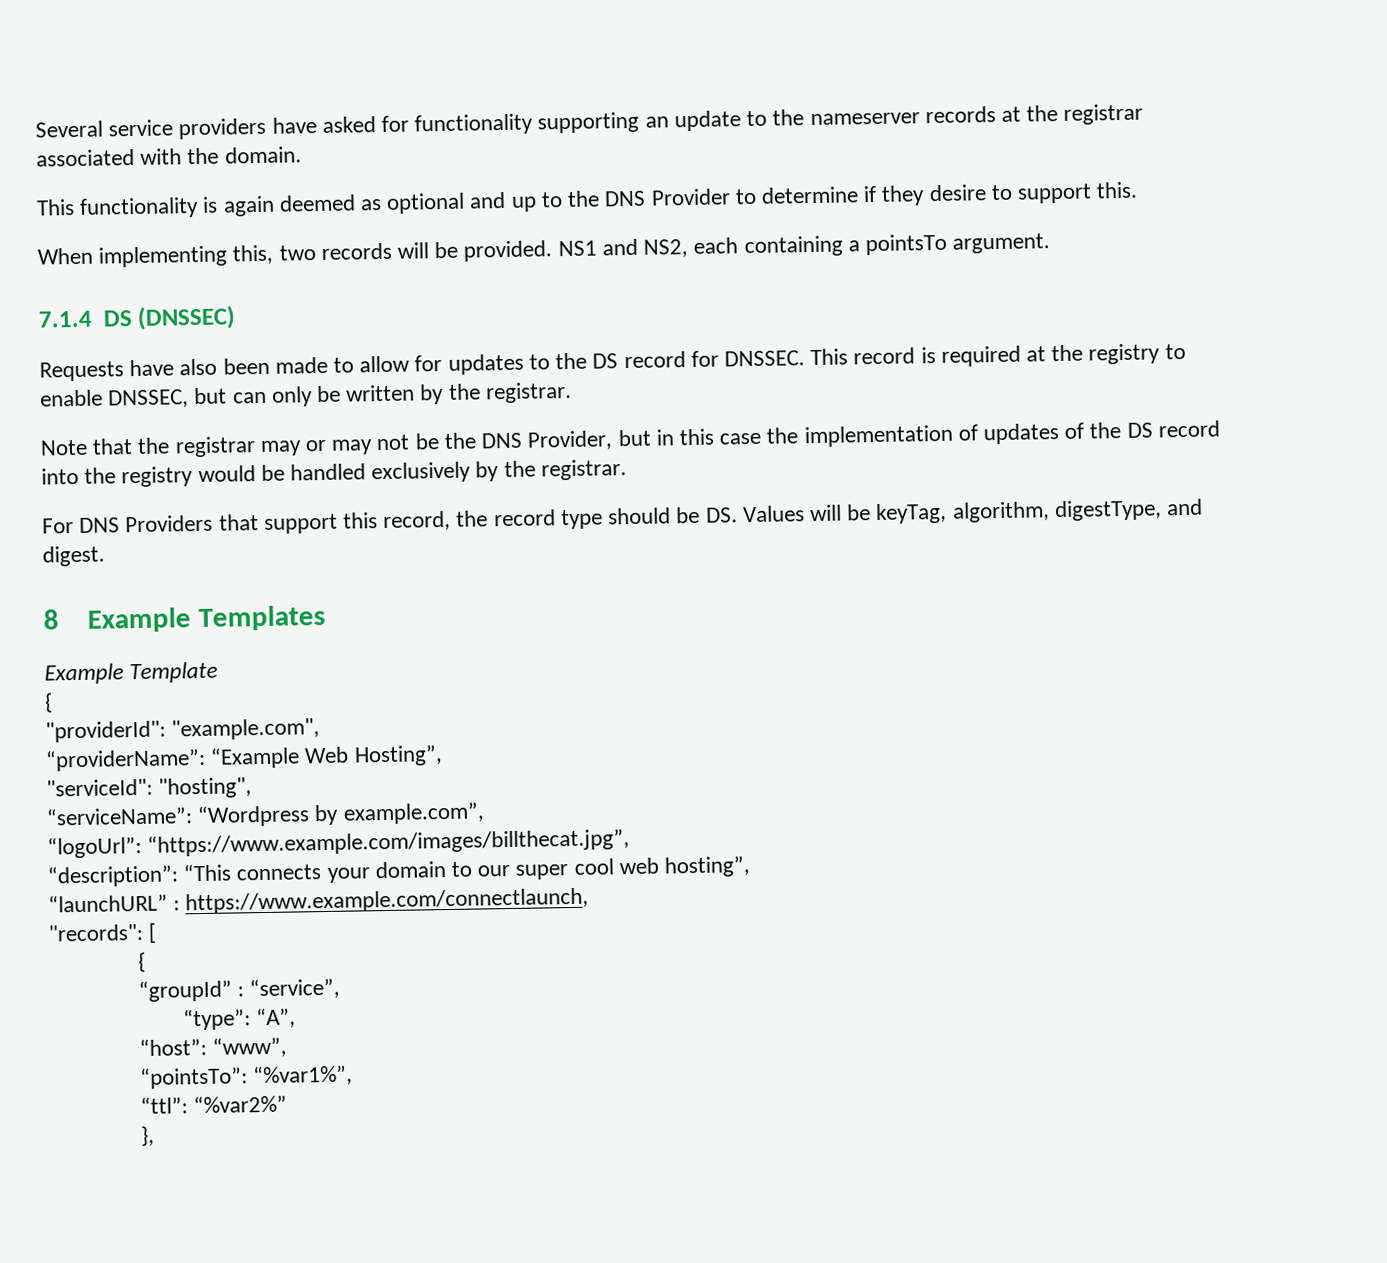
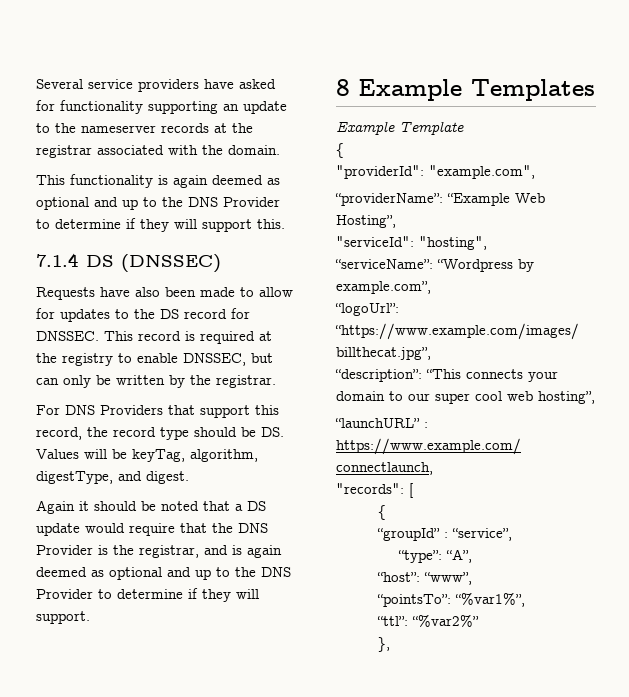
[928,184,1013,202] desire to -> [174,219,197,229] will
[37,233,1051,268] // When implementing this, two records will be provided. NS1 and NS2, each containing a pointsTo argument. -> (285, 224) none
[40,420,1220,458] [41,459,627,488] // Note that the registrar may or may not be the DNS Provider, but in this case the implementation of updates of the DS record into the registry would be handled exclusively by the registrar. -> (276, 381) none
(105, 556) none -> [36,500,266,514] [36,523,268,536] [36,545,282,558] [36,567,291,580] [36,588,259,602] [36,611,90,624] // Again it should be noted that a DS update would require that the DNS Provider is the registrar, and is again deemed as optional and up to the DNS Provider to determine if they will support.

